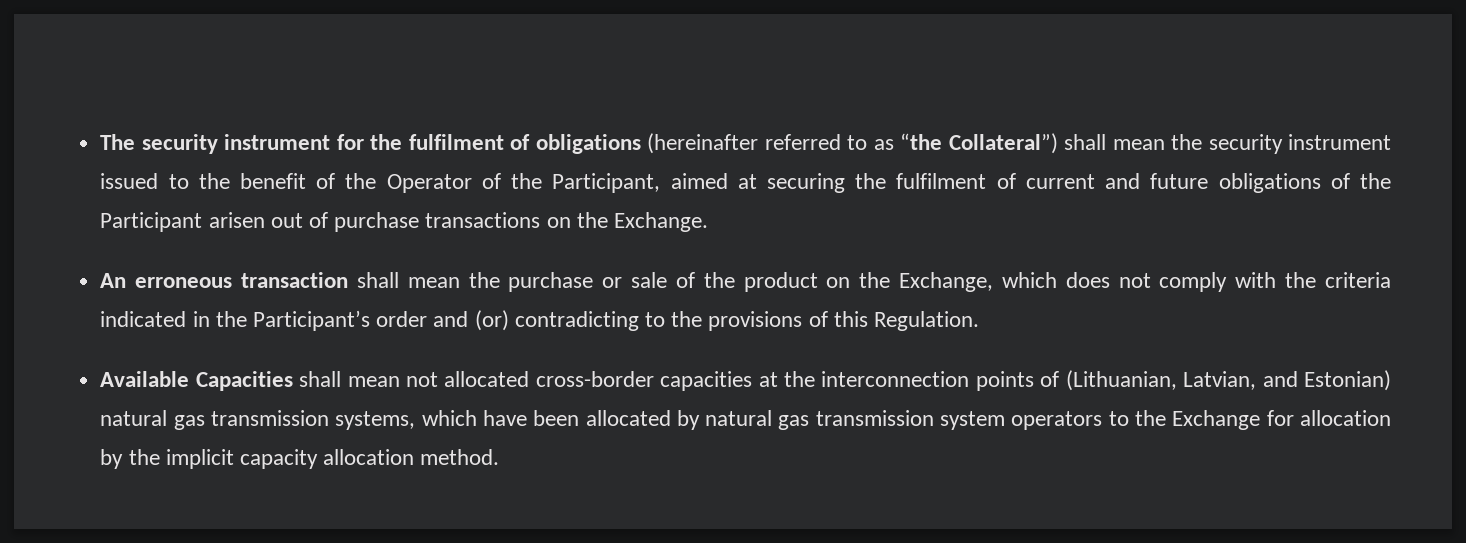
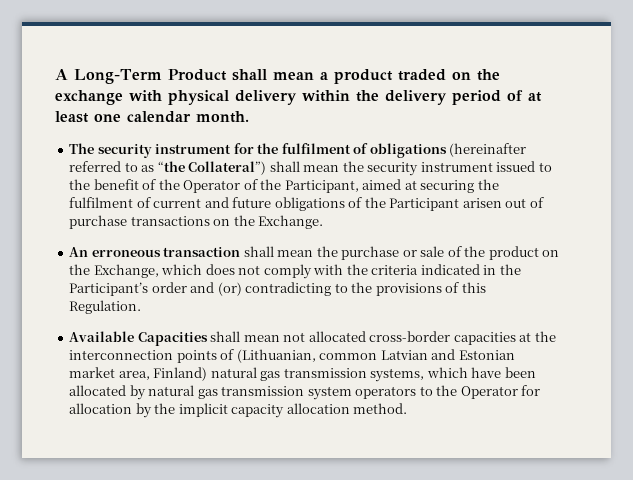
(100, 142) none -> [55,69,500,84] [55,90,542,105] [55,111,249,123] A Long-Term Product shall mean a product traded on the exchange with physical delivery within the delivery period of at least one calendar month. //
[1183,370,1392,391] Latvian, and Estonian) -> [319,349,515,360] [69,367,208,381] common Latvian and Estonian market area, Finland)
[1172,410,1261,430] Exchange -> [460,386,518,399] Operator

